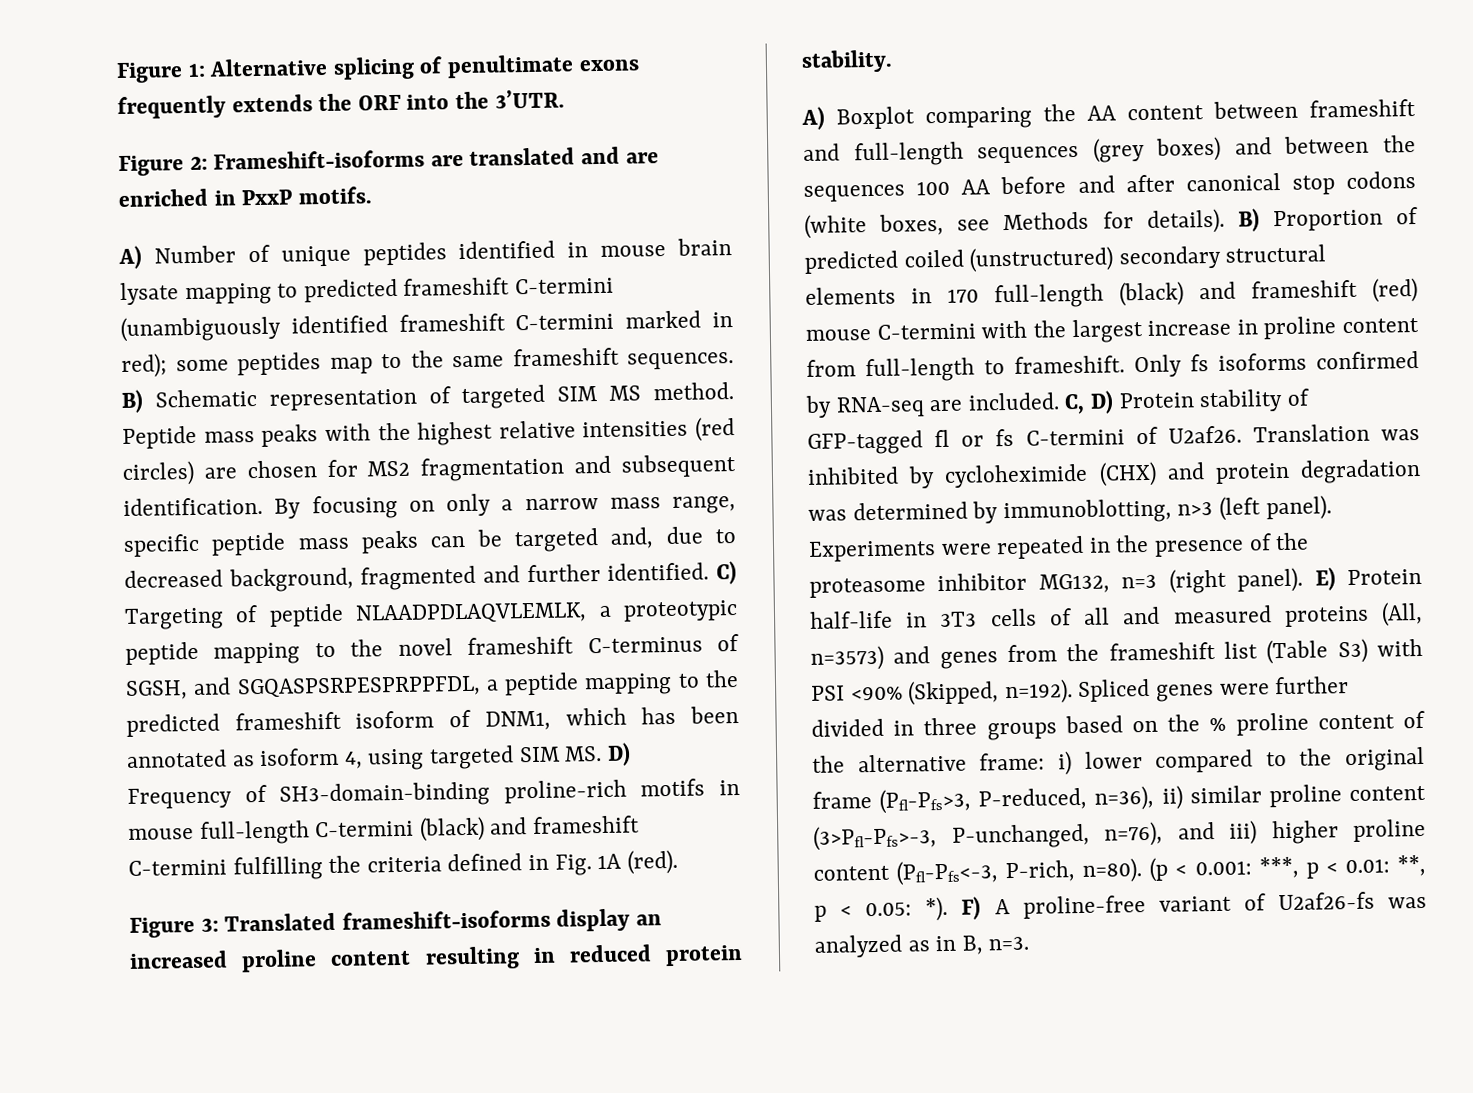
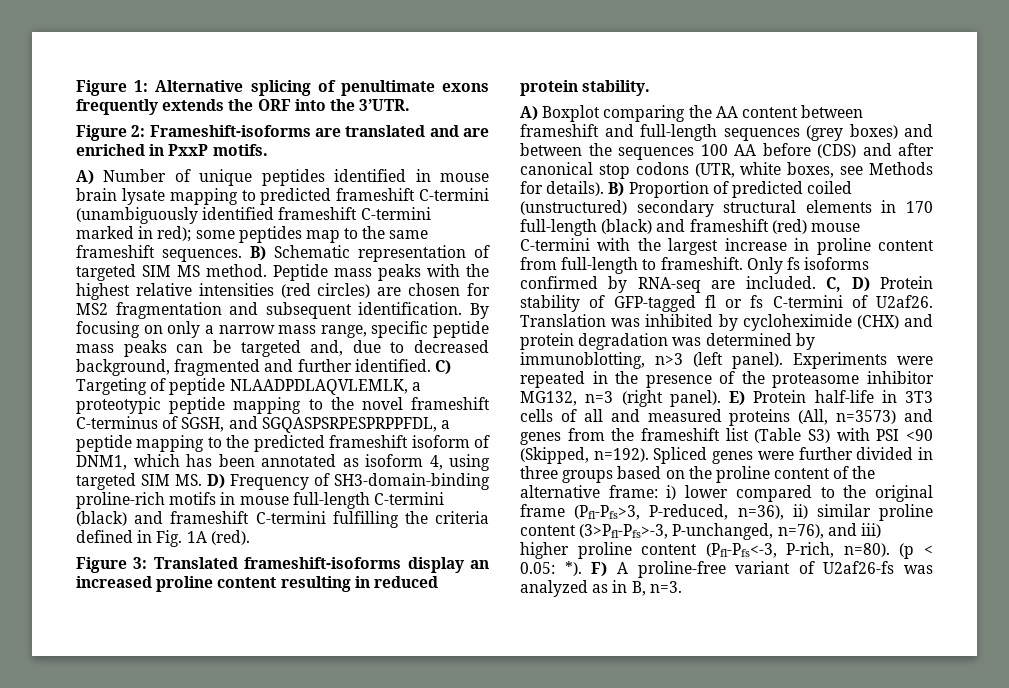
(1067, 185) none -> [817,144,856,158] (CDS)
[804,214,867,239] (white -> [694,162,782,178] (UTR, white
[850,686,903,701] <90% -> [906,429,933,441] <90
[1209,717,1227,732] % -> (712, 472) none
[1194,854,1426,879] [814,905,853,922] 0.001: ***, p < 0.01: **, p < -> (933, 550) none

